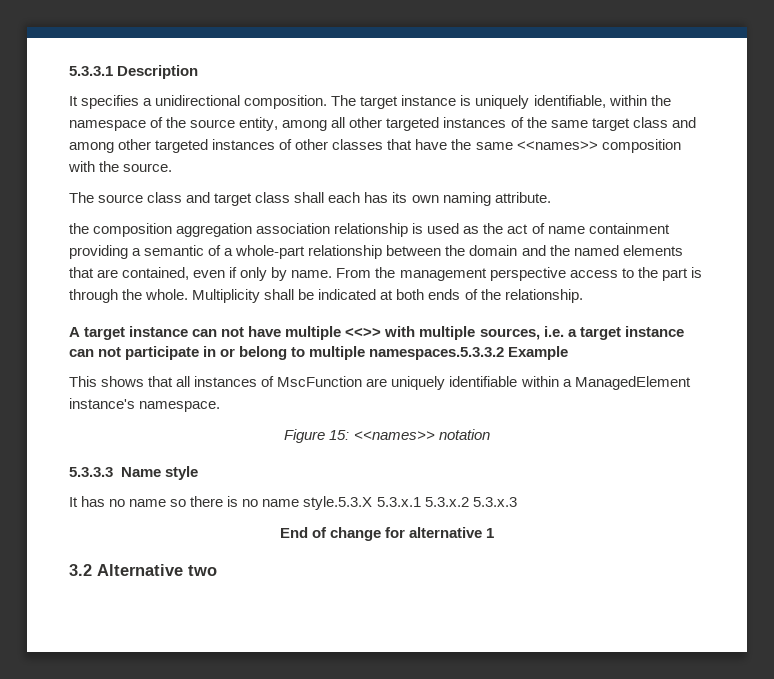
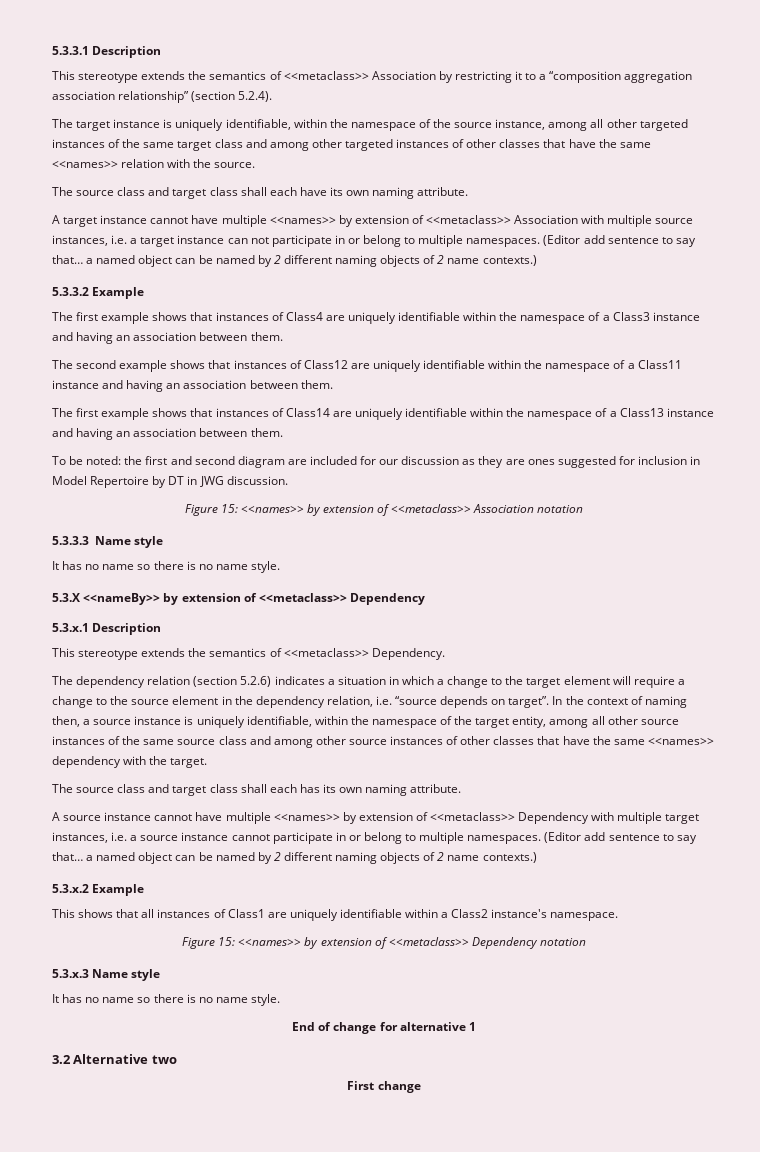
[69,95,328,109] It specifies a unidirectional composition. -> [52,71,693,83] [52,91,273,103] This stereotype extends the semantics of <<metaclass>> Association by restricting it to a “composition aggregation association relationship” (section 5.2.4). //
[239,117,279,131] entity, -> [495,119,546,130] instance,
[601,139,681,153] composition -> [121,159,165,168] relation
(173, 167) none -> [52,187,469,199] [52,215,694,227] [52,235,696,247] [52,255,537,267] [52,287,145,299] [52,312,700,324] [52,332,283,344] [52,360,682,372] [52,380,333,392] [52,408,714,420] [52,428,283,440] [52,456,701,468] [52,476,288,488] [184,504,584,516] [52,536,163,548] [52,561,280,573] [52,593,426,605] [52,623,162,635] [52,648,445,660] [52,676,685,688] [52,696,687,708] [52,716,679,728] [52,736,714,748] [52,756,208,768] // The source class and target class shall each have its own naming attribute. // A target instance cannot have multiple <<names>> by extension of <<metaclass>> Association with multiple source instances, i.e. a target instance can not participate in or belong to multiple namespaces. (Editor add sentence to say that… a named object can be named by 2 different naming objects of 2 name contexts.) // 5.3.3.2 Example // The first example shows that instances of Class4 are uniquely identifiable within the namespace of a Class3 instance and having an association between them. // The second example shows that instances of Class12 are uniquely identifiable within the namespace of a Class11 instance and having an association between them. // The first example shows that instances of Class14 are uniquely identifiable within the namespace of a Class13 instance and having an association between them. // To be noted: the first and second diagram are included for our discussion as they are ones suggested for inclusion in Model Repertoire by DT in JWG discussion. // Figure 15: <<names>> by extension of <<metaclass>> Association notation // 5.3.3.3 Name style // It has no name so there is no name style. // 5.3.X <<nameBy>> by extension of <<metaclass>> Dependency // 5.3.x.1 Description // This stereotype extends the semantics of <<metaclass>> Dependency. // The dependency relation (section 5.2.6) indicates a situation in which a change to the target element will require a change to the source element in the dependency relation, i.e. “source depends on target”. In the context of naming then, a source instance is uniquely identifiable, within the namespace of the target entity, among all other source instances of the same source class and among other source instances of other classes that have the same <<names>> dependency with the target.
[69,223,670,237] [69,245,683,259] [69,267,702,281] [69,289,583,303] [69,326,684,340] [69,346,505,360] the composition aggregation association relationship is used as the act of name containment providing a semantic of a whole-part relationship between the domain and the named elements that are contained, even if only by name. From the management perspective access to the part is through the whole. Multiplicity shall be indicated at both ends of the relationship. // A target instance can not have multiple <<>> with multiple sources, i.e. a target instance can not participate in or belong to multiple namespaces.5.3.3.2 -> [52,812,700,824] [52,832,697,844] [52,852,537,864] [52,884,89,893] A source instance cannot have multiple <<names>> by extension of <<metaclass>> Dependency with multiple target instances, i.e. a source instance cannot participate in or belong to multiple namespaces. (Editor add sentence to say that… a named object can be named by 2 different naming objects of 2 name contexts.) // 5.3.x.2
[277,376,363,387] MscFunction -> [227,909,265,918] Class1
[574,376,691,390] ManagedElement -> [451,909,489,918] Class2
[438,429,490,440] [69,467,113,477] notation // 5.3.3.3 -> [304,937,586,949] [52,969,89,978] by extension of <<metaclass>> Dependency notation // 5.3.x.3
[303,496,517,510] style.5.3.X 5.3.x.1 5.3.x.2 5.3.x.3 -> [250,994,280,1006] style.
(217, 570) none -> [347,1081,421,1093] // First change

